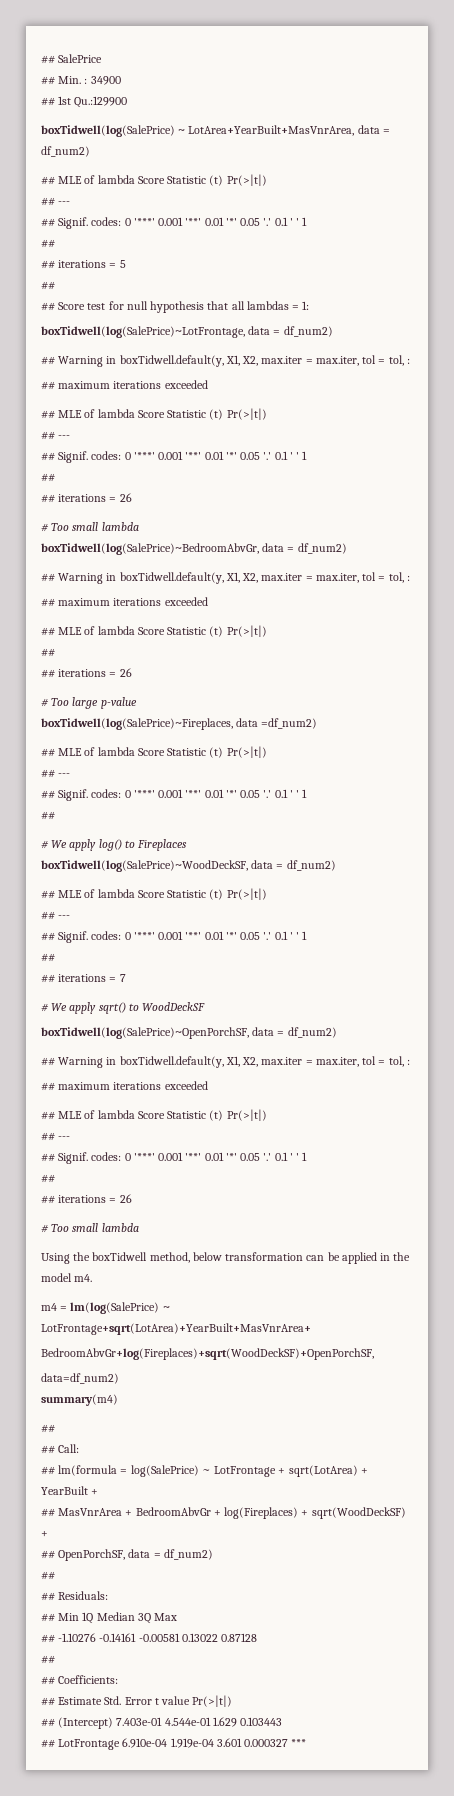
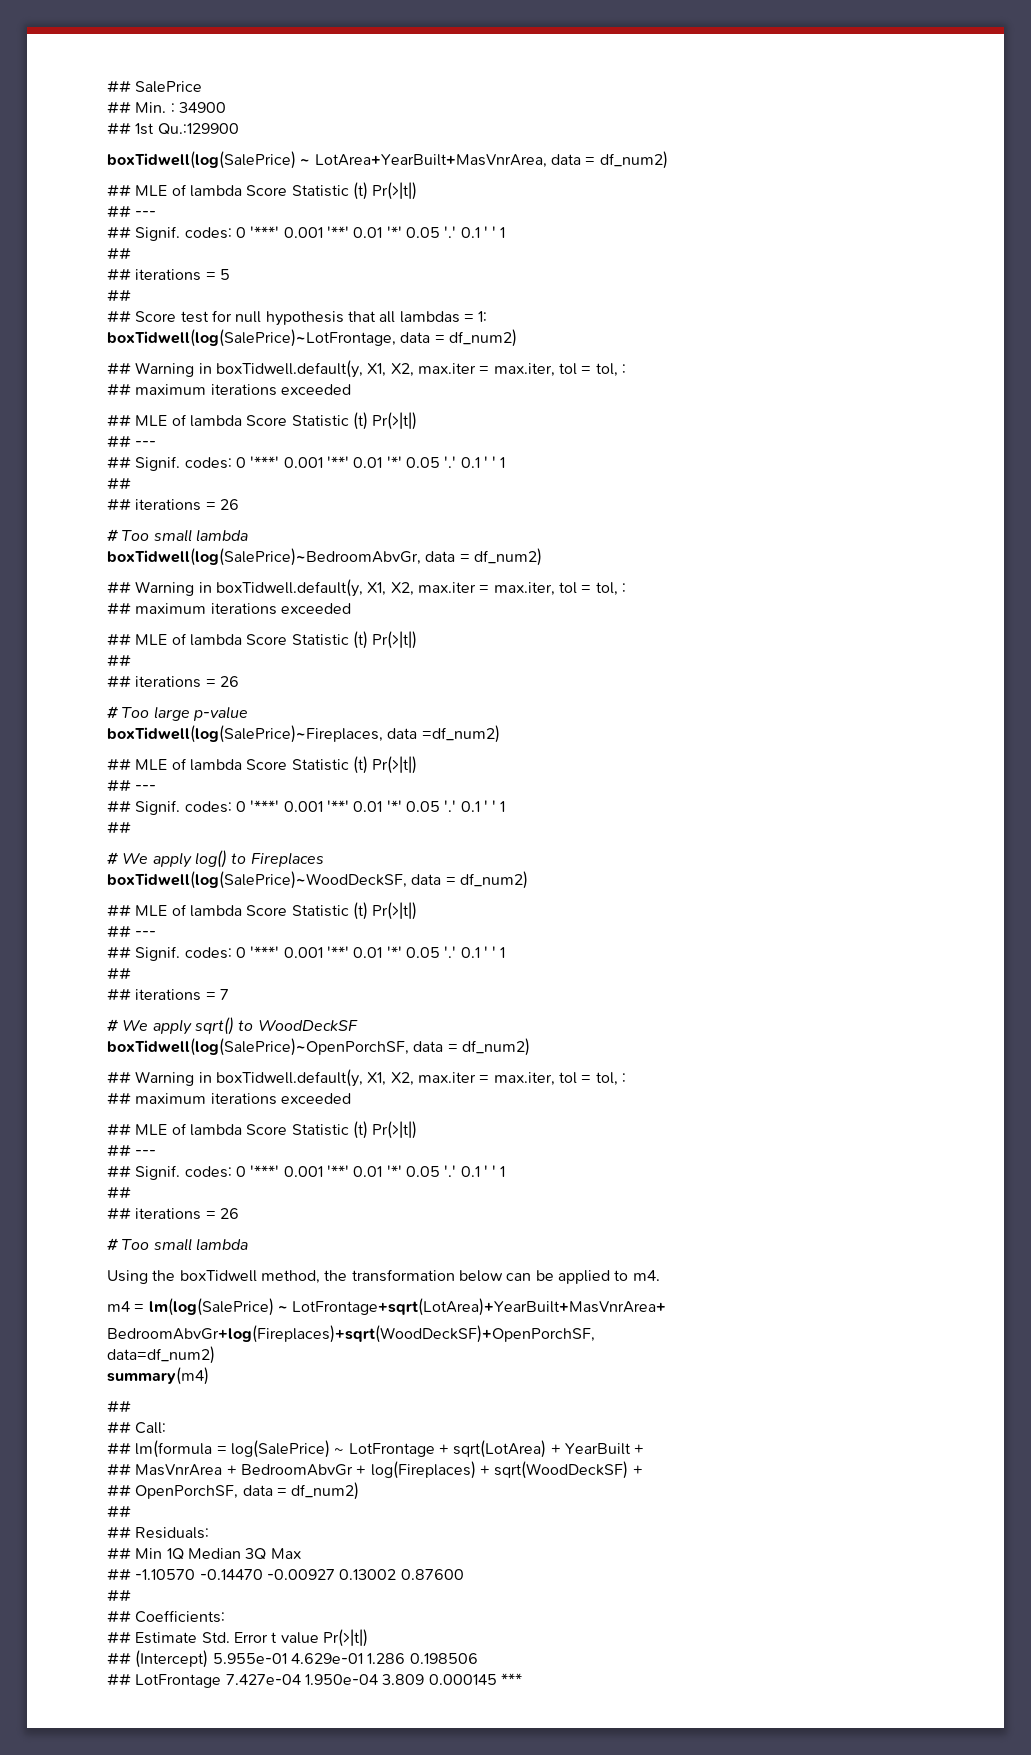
[192,1252,411,1264] [41,1273,72,1282] below transformation can be applied in the model -> [324,1269,629,1284] the transformation below can be applied to
[58,1633,258,1642] -1.10276 -0.14161 -0.00581 0.13022 0.87128 -> [135,1569,464,1580] -1.10570 -0.14470 -0.00927 0.13002 0.87600
[116,1717,283,1727] [41,1738,289,1750] 7.403e-01 4.544e-01 1.629 0.103443 // ## LotFrontage 6.910e-04 1.919e-04 3.601 0.000327 -> [212,1653,478,1664] [107,1673,497,1688] 5.955e-01 4.629e-01 1.286 0.198506 // ## LotFrontage 7.427e-04 1.950e-04 3.809 0.000145

